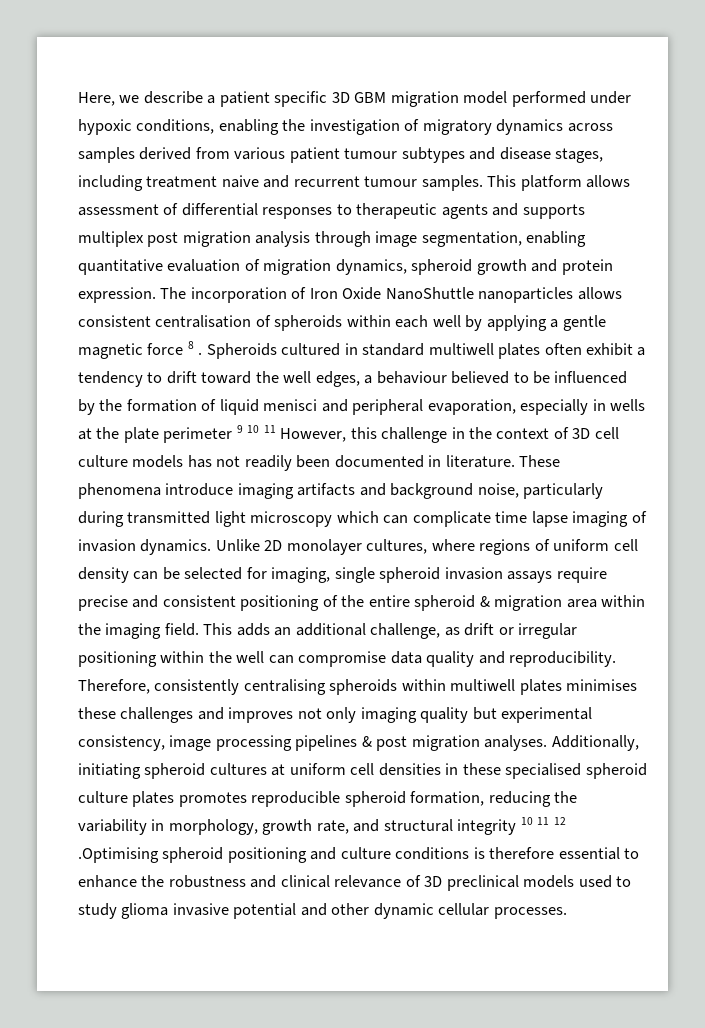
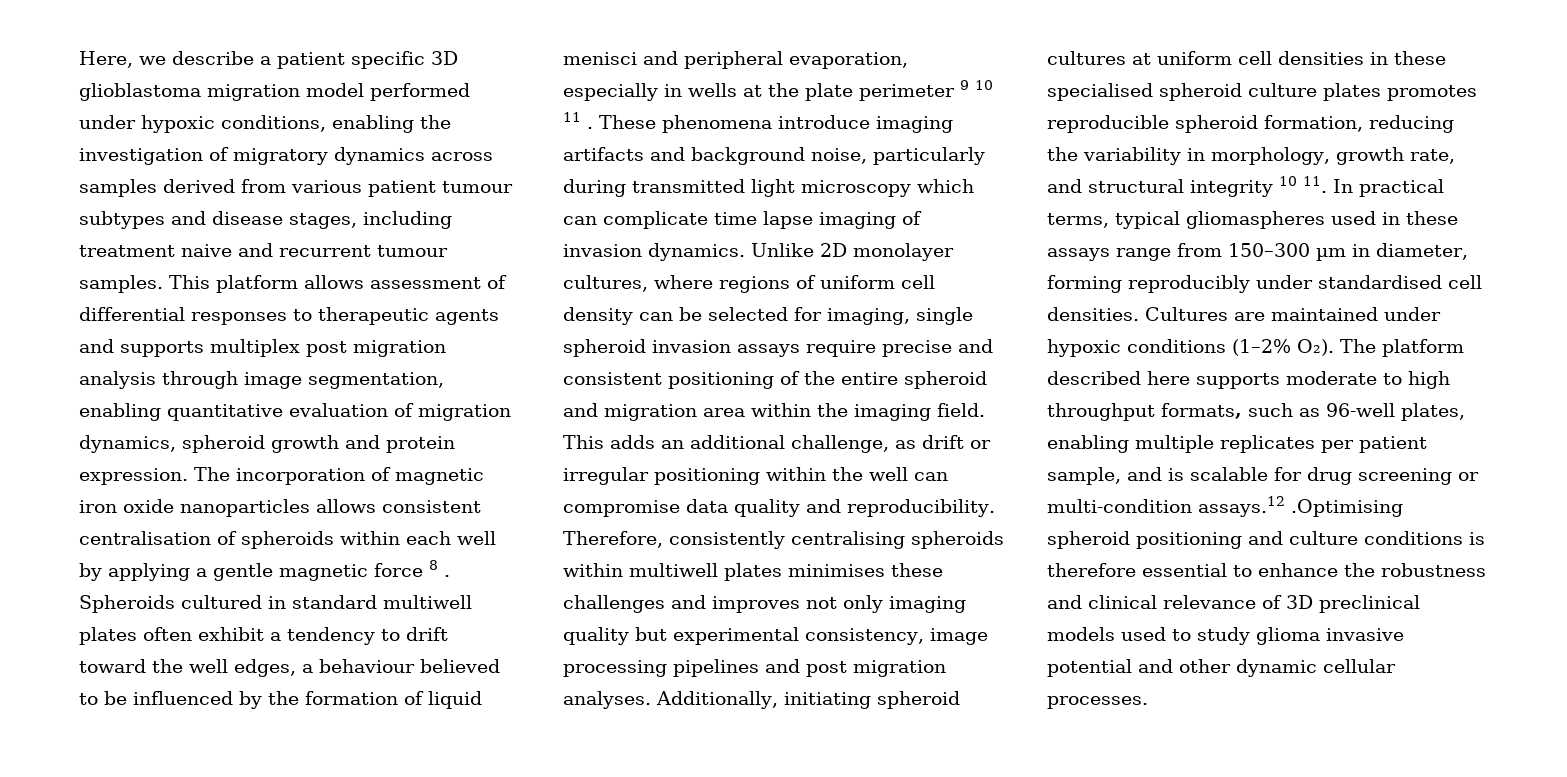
[354,92,387,103] GBM -> [79,83,201,101] glioblastoma
[309,287,474,300] Iron Oxide NanoShuttle -> [395,468,484,485] [79,499,174,513] magnetic iron oxide
[280,427,619,443] [78,455,515,471] However, this challenge in the context of 3D cell culture models has not readily been documented in literature. -> [587,127,593,129] .
[479,596,490,607] & -> [563,403,598,417] and
[361,736,372,747] & -> [765,659,800,673] and
[537,817,566,825] 11 12 -> [1303,176,1444,197] [1047,211,1458,229] [1047,243,1468,261] [1047,275,1482,293] [1047,307,1441,321] [1047,339,1464,357] [1047,371,1450,389] [1047,403,1465,421] [1047,435,1427,453] [1047,467,1479,485] [1047,496,1285,517] 11. In practical terms, typical gliomaspheres used in these assays range from 150–300 µm in diameter, forming reproducibly under standardised cell densities. Cultures are maintained under hypoxic conditions (1–2% O₂). The platform described here supports moderate to high throughput formats, such as 96‑well plates, enabling multiple replicates per patient sample, and is scalable for drug screening or multi-condition assays.12

